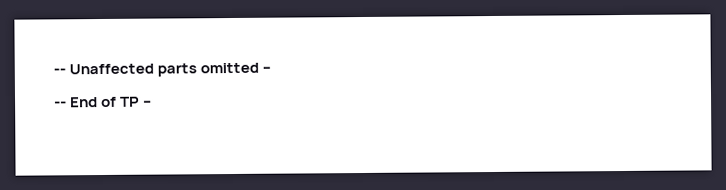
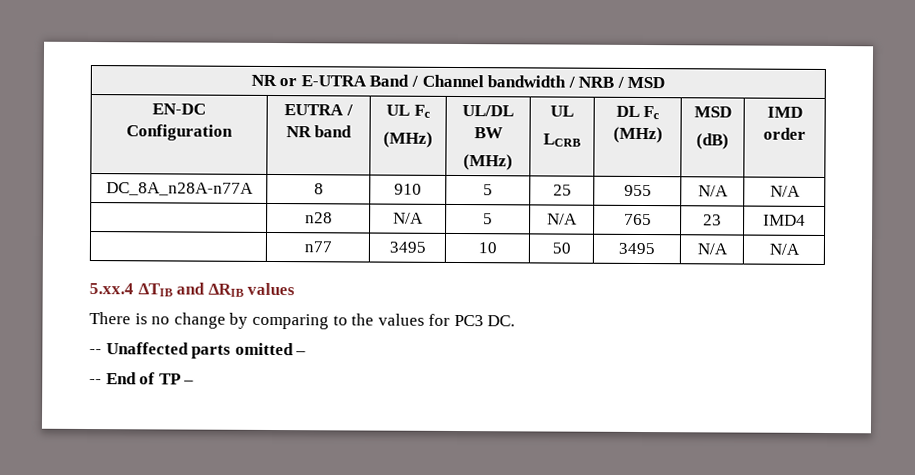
(53, 71) none -> [250,74,666,89] [152,103,206,115] [126,124,233,141] [284,104,353,116] [285,125,353,138] [386,104,431,118] [383,131,433,148] [462,105,514,117] [473,127,503,139] [463,154,513,171] [550,105,574,117] [543,133,581,147] [615,105,661,120] [612,126,663,144] [693,106,732,118] [696,133,729,150] [766,106,803,118] [763,127,806,140] [105,182,254,196] [313,183,324,195] [394,183,422,195] [483,184,493,196] [552,184,572,196] [623,184,652,197] [697,185,729,197] [769,185,801,197] [304,212,333,224] [393,212,424,224] [483,213,493,225] [547,213,578,225] [623,213,652,226] [703,214,722,226] [763,214,806,226] [303,241,332,253] [388,241,426,253] [477,242,497,254] [551,242,571,254] [618,242,655,255] [696,243,728,255] [768,243,800,255] [89,282,296,297] [89,312,516,330] NR or E-UTRA Band / Channel bandwidth / NRB / MSD // EN-DC Configuration | EUTRA / NR band | UL Fc // (MHz) | UL/DL BW // (MHz) | UL // LCRB | DL Fc (MHz) | MSD // (dB) | IMD order // DC_8A_n28A-n77A | 8 | 910 | 5 | 25 | 955 | N/A | N/A // | n28 | N/A | 5 | N/A | 765 | 23 | IMD4 // | n77 | 3495 | 10 | 50 | 3495 | N/A | N/A // 5.xx.4 ∆TIB and ∆RIB values // There is no change by comparing to the values for PC3 DC. //

